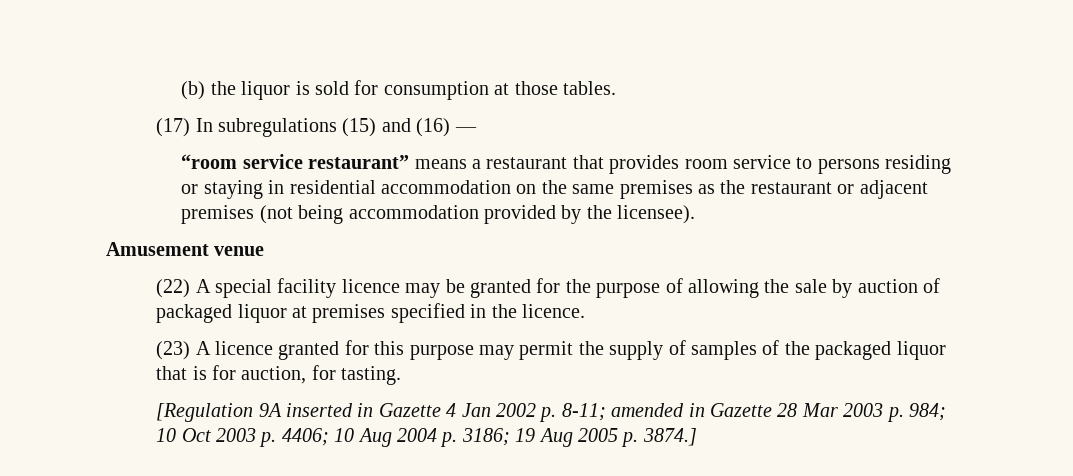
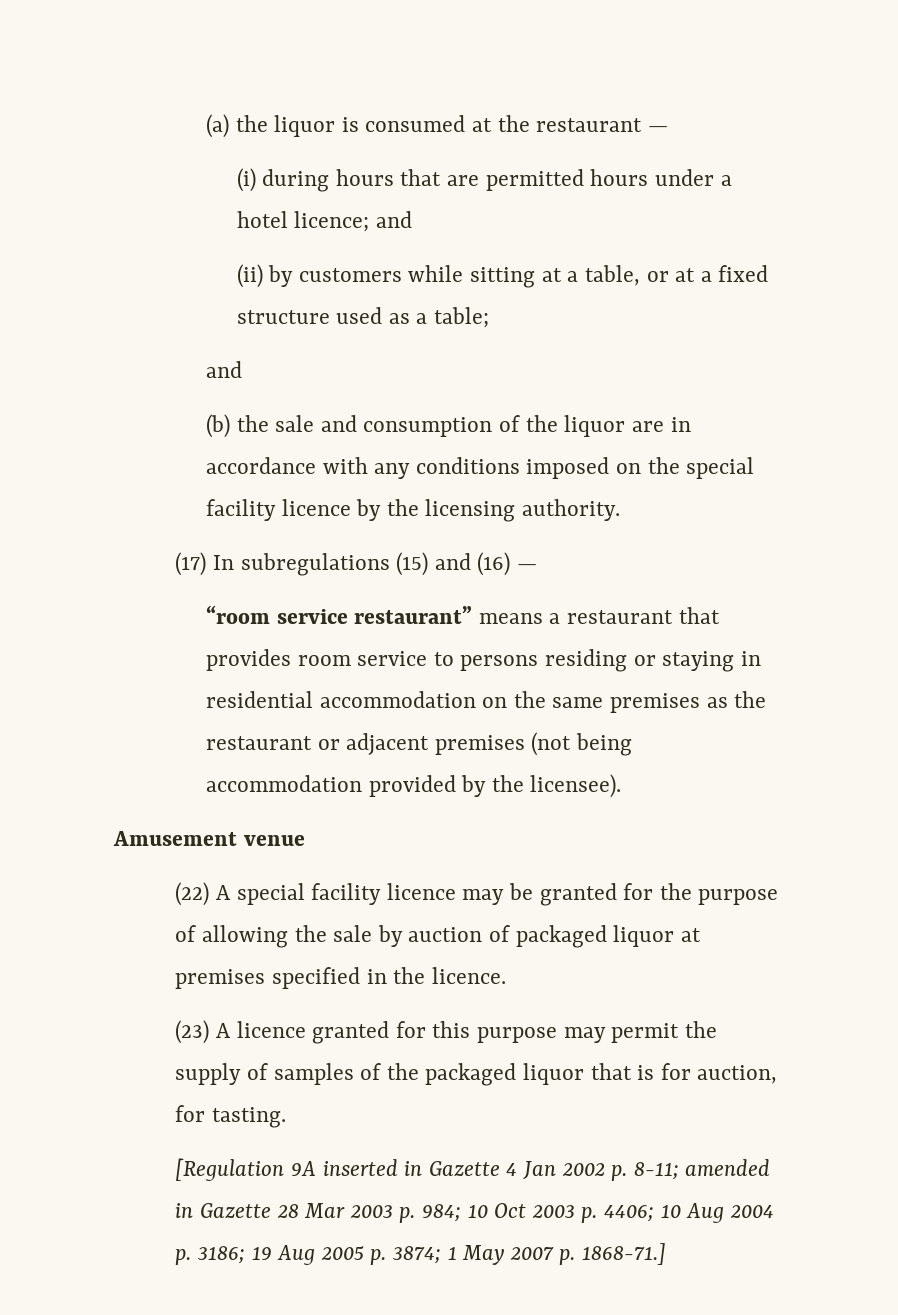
[181,81,206,100] (b) -> [205,114,229,138] (a)
[314,80,616,100] sold for consumption at those tables. -> [365,115,668,132] [236,168,732,192] [236,211,412,232] [236,264,769,288] [236,307,490,328] [205,361,242,378] [205,414,691,438] [205,457,755,479] [205,499,621,522] consumed at the restaurant — // (i) during hours that are permitted hours under a hotel licence; and // (ii) by customers while sitting at a table, or at a fixed structure used as a table; // and // (b) the sale and consumption of the liquor are in accordance with any conditions imposed on the special facility licence by the licensing authority.
[642,428,697,446] 3874.] -> [393,1243,667,1265] 3874; 1 May 2007 p. 1868-71.]

